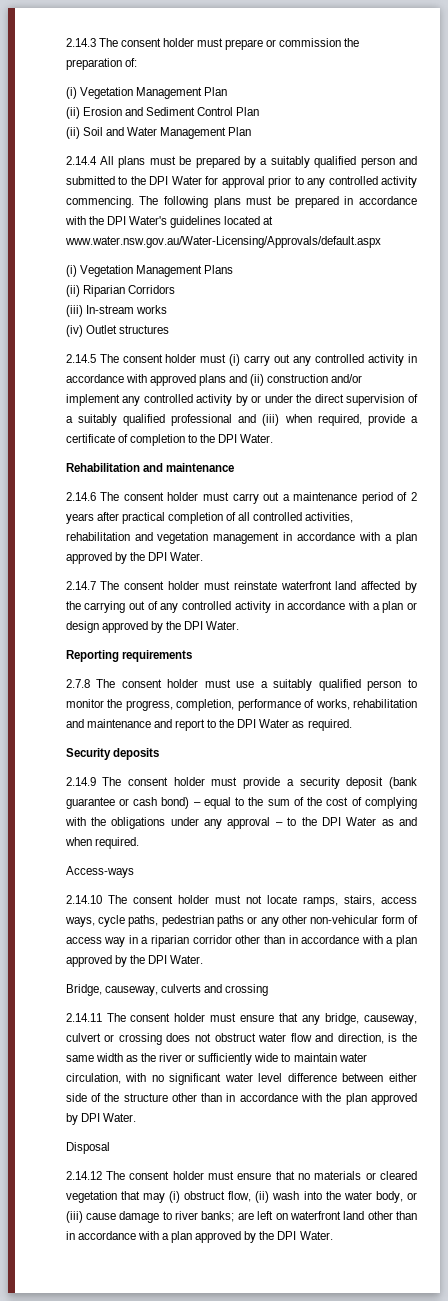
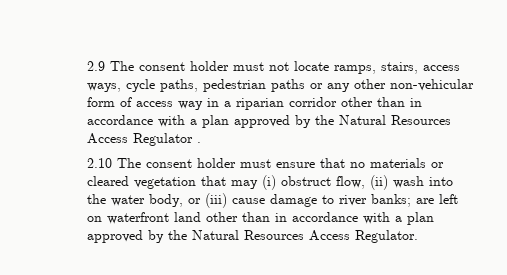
[65,38,360,50] [65,58,137,70] [65,87,227,99] [65,107,260,119] [65,127,252,139] [65,156,417,168] [65,176,418,188] [65,196,417,208] [64,216,274,228] [64,236,381,248] [65,265,233,277] [65,285,175,297] [65,305,167,317] [65,325,169,337] [65,354,417,366] [65,374,363,386] [65,394,419,406] [65,414,418,426] [65,434,274,446] [65,463,234,472] [65,492,417,504] [65,512,354,524] [65,532,417,544] [65,552,204,564] [65,581,417,593] [65,601,417,613] [65,621,240,633] [65,650,192,662] [65,679,418,691] [65,699,417,711] [65,719,352,731] [65,748,159,760] [65,777,417,789] [65,797,417,809] [64,817,418,829] [64,837,139,849] [65,866,134,878] [65,895,102,904] 2.14.3 The consent holder must prepare or commission the preparation of: // (i) Vegetation Management Plan // (ii) Erosion and Sediment Control Plan // (ii) Soil and Water Management Plan // 2.14.4 All plans must be prepared by a suitably qualified person and submitted to the DPI Water for approval prior to any controlled activity commencing. The following plans must be prepared in accordance with the DPI Water's guidelines located at www.water.nsw.gov.au/Water-Licensing/Approvals/default.aspx // (i) Vegetation Management Plans // (ii) Riparian Corridors // (iii) In-stream works // (iv) Outlet structures // 2.14.5 The consent holder must (i) carry out any controlled activity in accordance with approved plans and (ii) construction and/or implement any controlled activity by or under the direct supervision of a suitably qualified professional and (iii) when required, provide a certificate of completion to the DPI Water. // Rehabilitation and maintenance // 2.14.6 The consent holder must carry out a maintenance period of 2 years after practical completion of all controlled activities, rehabilitation and vegetation management in accordance with a plan approved by the DPI Water. // 2.14.7 The consent holder must reinstate waterfront land affected by the carrying out of any controlled activity in accordance with a plan or design approved by the DPI Water. // Reporting requirements // 2.7.8 The consent holder must use a suitably qualified person to monitor the progress, completion, performance of works, rehabilitation and maintenance and report to the DPI Water as required. // Security deposits // 2.14.9 The consent holder must provide a security deposit (bank guarantee or cash bond) – equal to the sum of the cost of complying with the obligations under any approval – to the DPI Water as and when required. // Access-ways // 2.14.10 -> [87,61,106,71] 2.9
[147,955,204,964] [65,984,269,996] [65,1013,417,1025] [65,1033,417,1045] [65,1053,367,1065] [65,1073,417,1085] [65,1093,418,1105] [65,1113,136,1125] [65,1142,110,1154] [65,1171,102,1180] DPI Water. // Bridge, causeway, culverts and crossing // 2.14.11 The consent holder must ensure that any bridge, causeway, culvert or crossing does not obstruct water flow and direction, is the same width as the river or sufficiently wide to maintain water circulation, with no significant water level difference between either side of the structure other than in accordance with the plan approved by DPI Water. // Disposal // 2.14.12 -> [339,115,452,125] [87,133,202,146] [87,158,113,168] Natural Resources Access Regulator . // 2.10
[277,1231,333,1240] DPI Water. -> [192,230,419,243] Natural Resources Access Regulator.

